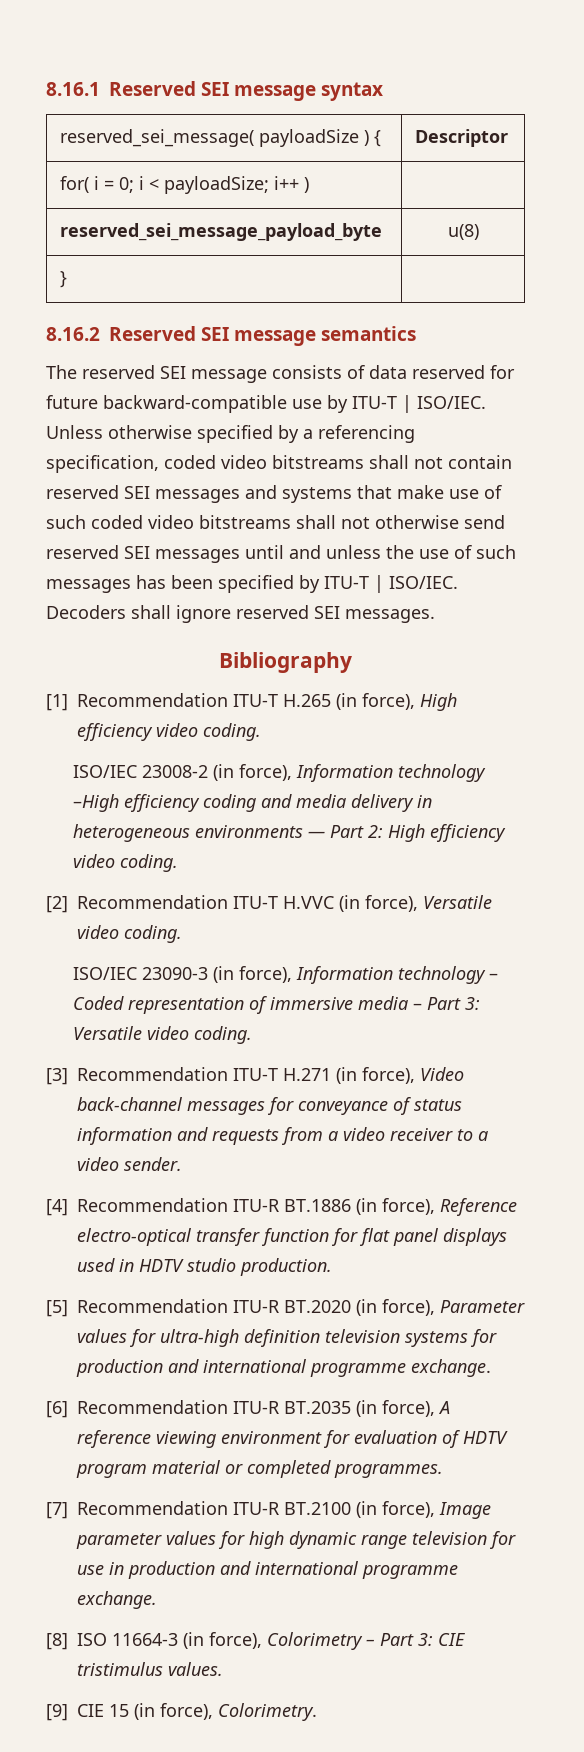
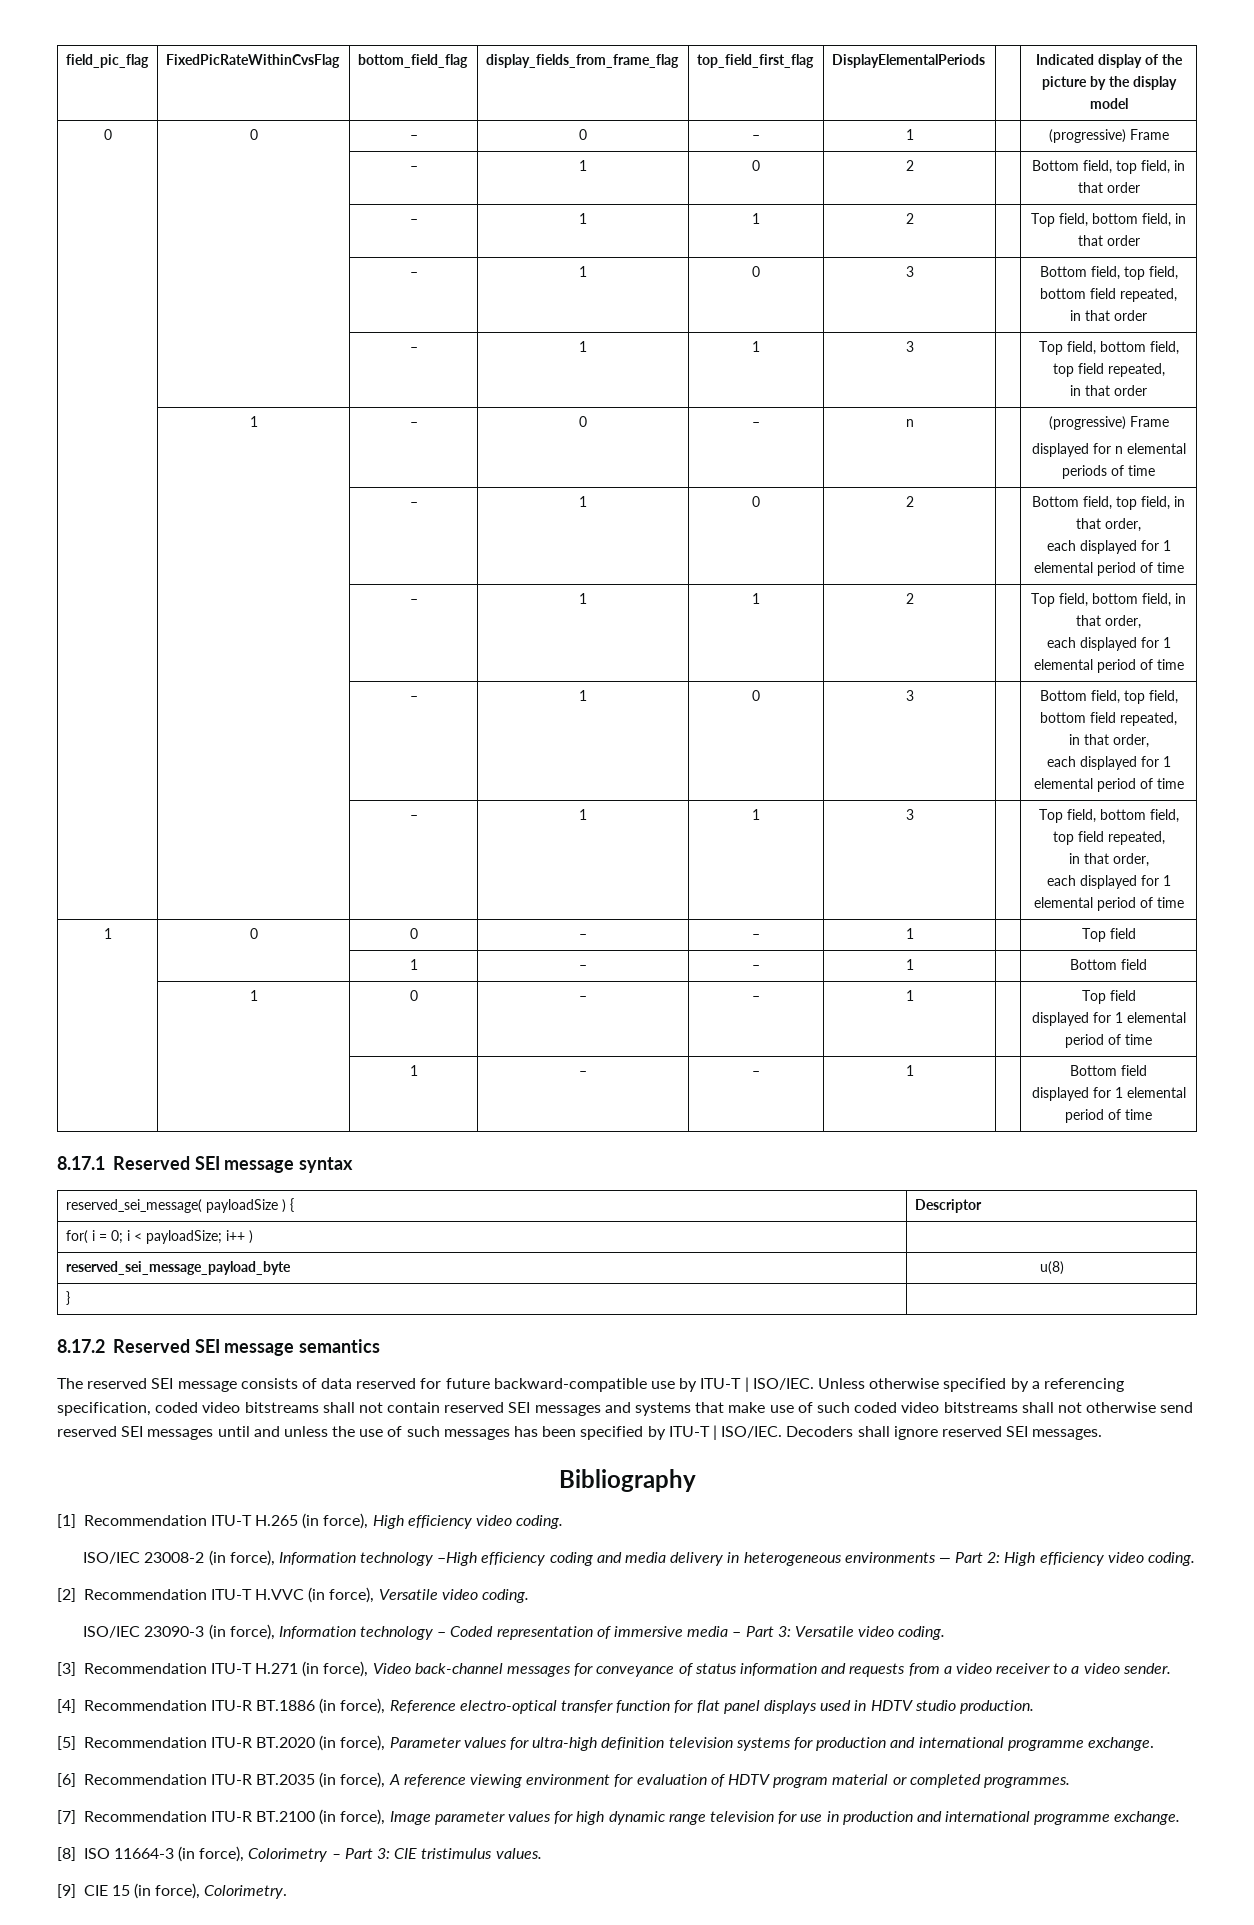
[46,82,100,96] 8.16.1 -> [65,54,149,68] [165,54,340,68] [357,54,468,68] [485,54,679,68] [696,54,814,68] [831,54,985,68] [1035,54,1183,68] [1041,76,1177,90] [1089,98,1128,109] [103,129,112,140] [249,129,258,140] [409,135,418,140] [579,129,587,140] [752,135,760,140] [905,129,914,140] [1048,129,1169,143] [409,166,418,171] [579,160,587,171] [752,160,760,171] [905,160,914,171] [1032,160,1185,174] [1077,182,1140,193] [409,219,418,224] [579,213,587,224] [752,213,760,224] [905,213,914,224] [1031,213,1186,227] [1077,235,1140,246] [409,272,418,277] [579,266,587,277] [752,266,760,277] [905,266,914,277] [1039,266,1178,280] [1040,288,1177,302] [1070,310,1147,321] [409,347,418,352] [579,341,587,352] [752,341,760,352] [905,341,914,352] [1038,341,1179,355] [1052,363,1165,377] [1070,385,1147,396] [249,416,258,427] [409,422,418,427] [579,416,587,427] [752,422,760,427] [905,419,914,427] [1048,416,1169,430] [1031,443,1186,457] [1062,465,1155,479] [409,502,418,507] [579,496,587,507] [752,496,760,507] [905,496,914,507] [1032,496,1185,510] [1076,518,1141,532] [1046,540,1171,554] [1033,562,1184,576] [409,599,418,604] [579,593,587,604] [752,593,760,604] [905,593,914,604] [1031,593,1186,607] [1076,615,1141,629] [1046,637,1171,651] [1033,659,1184,673] [409,696,418,701] [579,690,587,701] [752,690,760,701] [905,690,914,701] [1039,690,1178,704] [1040,712,1177,726] [1068,734,1149,748] [1046,756,1171,770] [1033,778,1184,792] [409,815,418,820] [579,809,587,820] [752,809,760,820] [905,809,914,820] [1038,809,1179,823] [1052,831,1165,845] [1068,853,1149,867] [1046,875,1171,889] [1033,897,1184,911] [103,928,112,939] [249,928,258,939] [409,928,418,939] [579,934,587,939] [752,934,760,939] [905,928,914,939] [1081,928,1136,942] [409,959,418,970] [579,965,587,970] [752,965,760,970] [905,959,914,970] [1070,959,1147,970] [249,990,258,1001] [409,990,418,1001] [579,996,587,1001] [752,996,760,1001] [905,990,914,1001] [1081,990,1136,1004] [1031,1012,1186,1026] [1065,1034,1152,1048] [409,1065,418,1076] [579,1071,587,1076] [752,1071,760,1076] [905,1065,914,1076] [1070,1065,1147,1076] [1031,1087,1186,1101] [1065,1109,1152,1123] [57,1156,105,1170] field_pic_flag | FixedPicRateWithinCvsFlag | bottom_field_flag | display_fields_from_frame_flag | top_field_first_flag | DisplayElementalPeriods | | Indicated display of the picture by the display model // 0 | 0 | – | 0 | – | 1 | | (progressive) Frame // | | – | 1 | 0 | 2 | | Bottom field, top field, in that order // | | – | 1 | 1 | 2 | | Top field, bottom field, in that order // | | – | 1 | 0 | 3 | | Bottom field, top field, bottom field repeated, // in that order // | | – | 1 | 1 | 3 | | Top field, bottom field, top field repeated, // in that order // | 1 | – | 0 | – | n | | (progressive) Frame // displayed for n elemental periods of time // | | – | 1 | 0 | 2 | | Bottom field, top field, in that order, // each displayed for 1 elemental period of time // | | – | 1 | 1 | 2 | | Top field, bottom field, in that order, // each displayed for 1 elemental period of time // | | – | 1 | 0 | 3 | | Bottom field, top field, bottom field repeated, // in that order, // each displayed for 1 elemental period of time // | | – | 1 | 1 | 3 | | Top field, bottom field, top field repeated, // in that order, // each displayed for 1 elemental period of time // 1 | 0 | 0 | – | – | 1 | | Top field // | | 1 | – | – | 1 | | Bottom field // | 1 | 0 | – | – | 1 | | Top field // displayed for 1 elemental period of time // | | 1 | – | – | 1 | | Bottom field // displayed for 1 elemental period of time // 8.17.1
[46,327,100,341] 8.16.2 -> [57,1339,105,1353] 8.17.2

